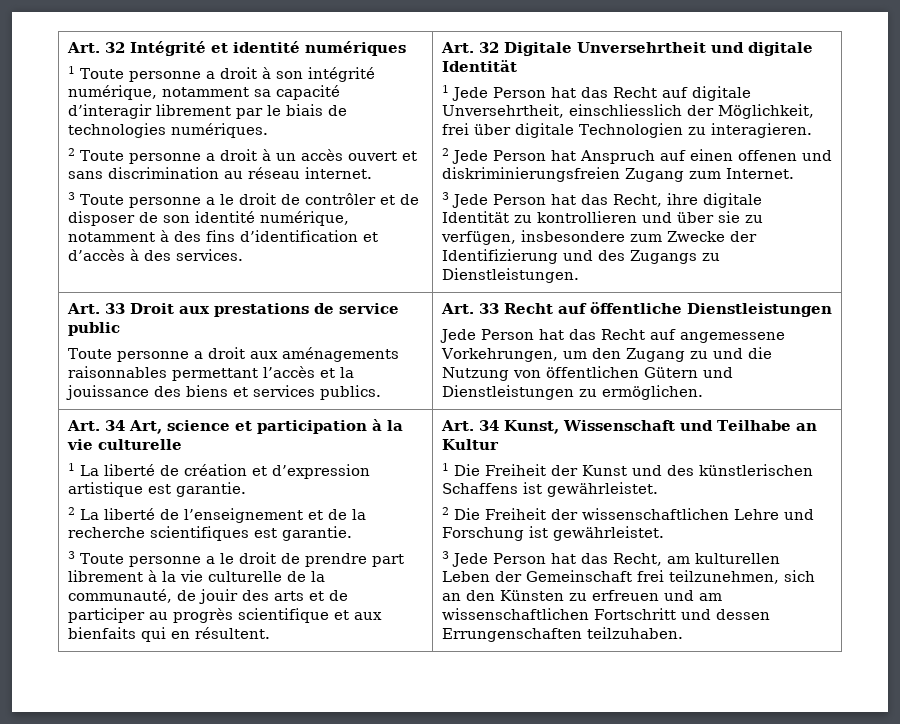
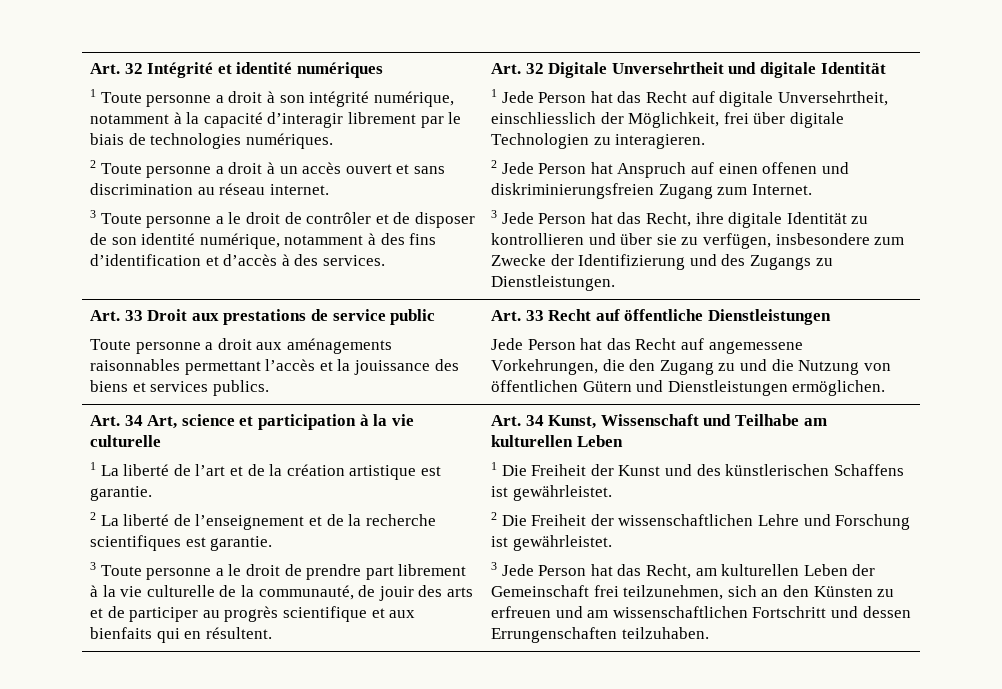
[253,89,271,97] sa -> [173,112,200,124] à la
[562,351,587,359] um -> [602,359,625,371] die
[578,389,597,397] zu -> (788, 388) none
[183,464,370,479] création et d’expression -> [195,464,345,476] l’art et de la création
[795,423,817,431] [441,439,499,450] an Kultur -> [803,418,827,426] [491,435,623,447] am kulturellen Leben

